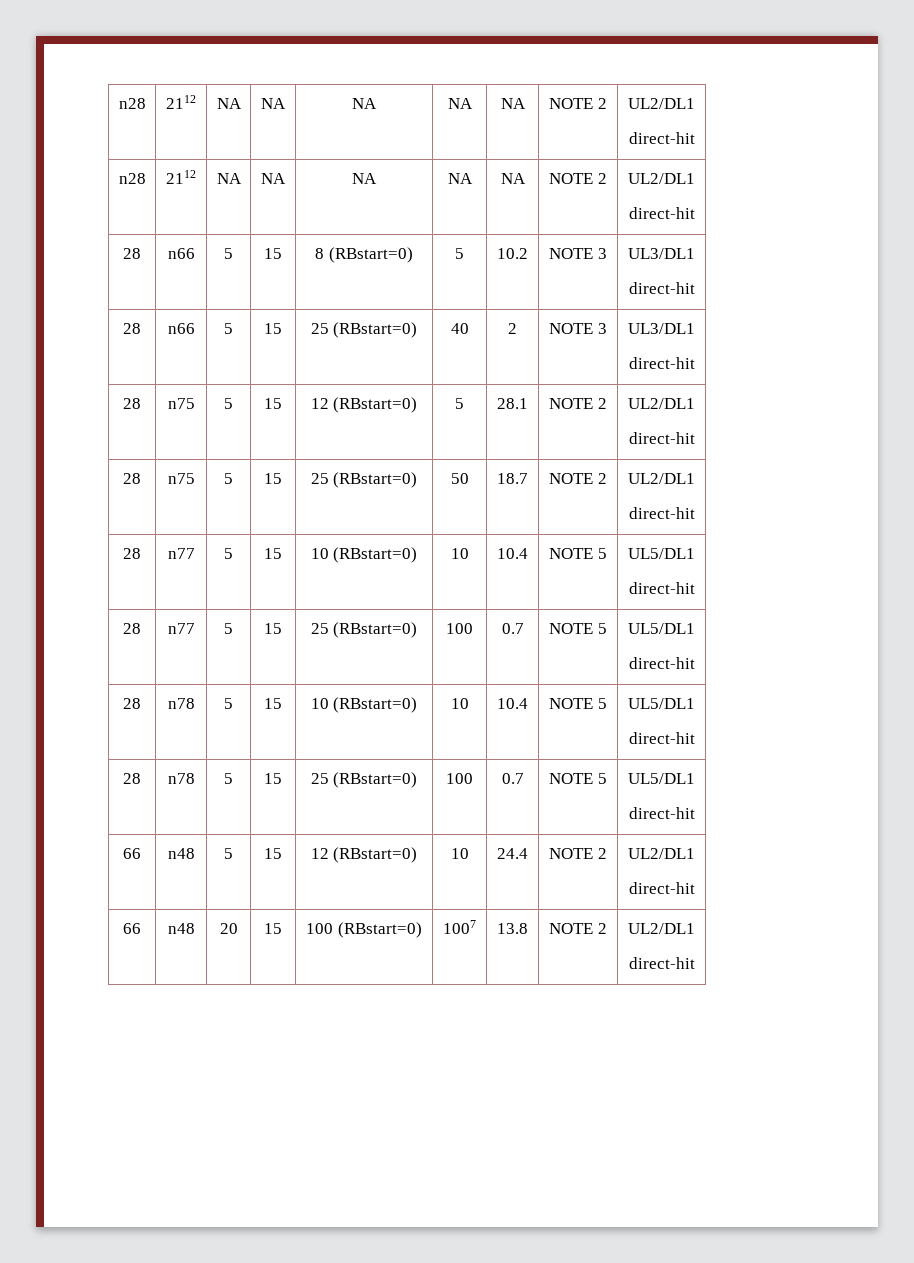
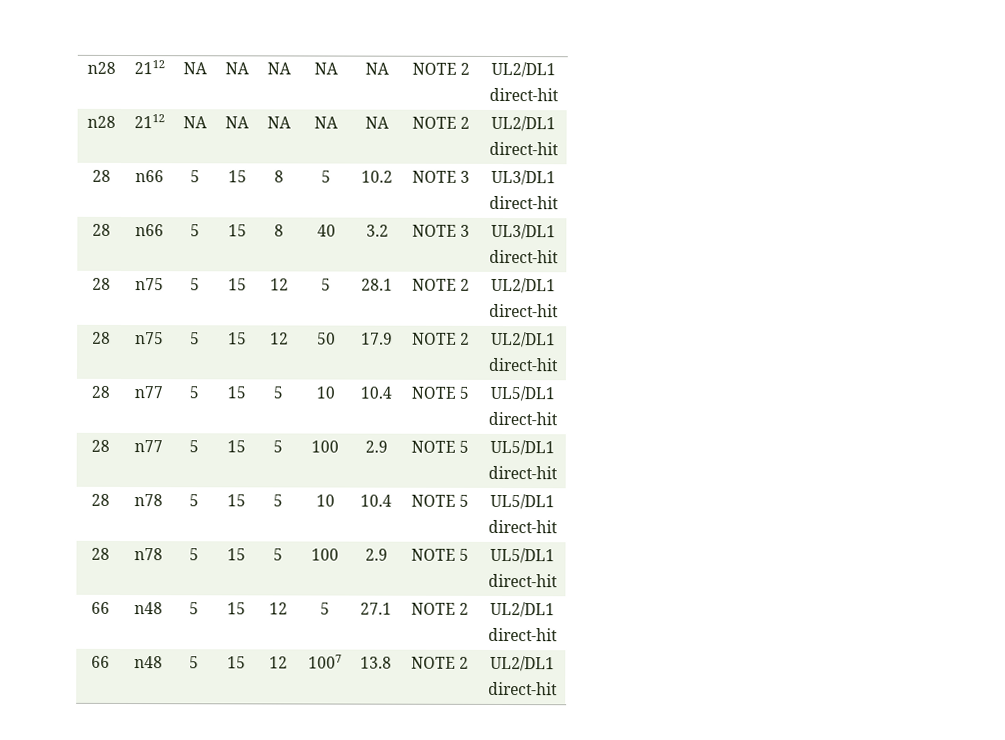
[328,247,413,263] (RBstart=0) -> (284, 176) none
[310,322,418,338] 25 (RBstart=0) -> [274,224,284,237] 8
[508,323,517,334] 2 -> [365,224,389,237] 3.2
[333,397,418,413] (RBstart=0) -> (289, 284) none
[310,472,418,488] 25 (RBstart=0) -> [269,332,289,345] 12
[497,473,528,484] 18.7 -> [361,332,393,345] 17.9
[310,547,418,563] 10 (RBstart=0) -> [273,386,283,399] 5
[310,622,418,638] [446,623,473,634] [501,623,524,634] [549,623,607,634] [628,623,695,634] [628,657,695,669] [123,698,141,709] [167,698,195,709] [224,698,233,709] [264,698,282,709] [310,697,418,713] 25 (RBstart=0) | 100 | 0.7 | NOTE 5 | UL5/DL1 // direct-hit // 28 | n78 | 5 | 15 | 10 (RBstart=0) -> [273,440,283,453] [311,440,339,453] [364,440,388,453] [410,440,470,453] [490,439,555,456] [488,465,558,480] [91,493,110,506] [134,494,163,507] [189,494,199,507] [226,494,246,507] [273,494,283,507] 5 | 100 | 2.9 | NOTE 5 | UL5/DL1 // direct-hit // 28 | n78 | 5 | 15 | 5
[310,772,418,788] [446,773,473,784] [501,773,524,784] 25 (RBstart=0) | 100 | 0.7 -> [273,548,283,561] [311,548,339,561] [364,548,388,561] 5 | 100 | 2.9
[333,847,418,863] [450,848,469,859] [497,848,528,859] (RBstart=0) | 10 | 24.4 -> [320,602,330,615] [360,602,392,615] | 5 | 27.1
[219,923,238,934] [264,923,282,934] [306,922,422,938] 20 | 15 | 100 (RBstart=0) -> [189,656,199,669] [226,656,246,669] [268,656,288,669] 5 | 15 | 12

